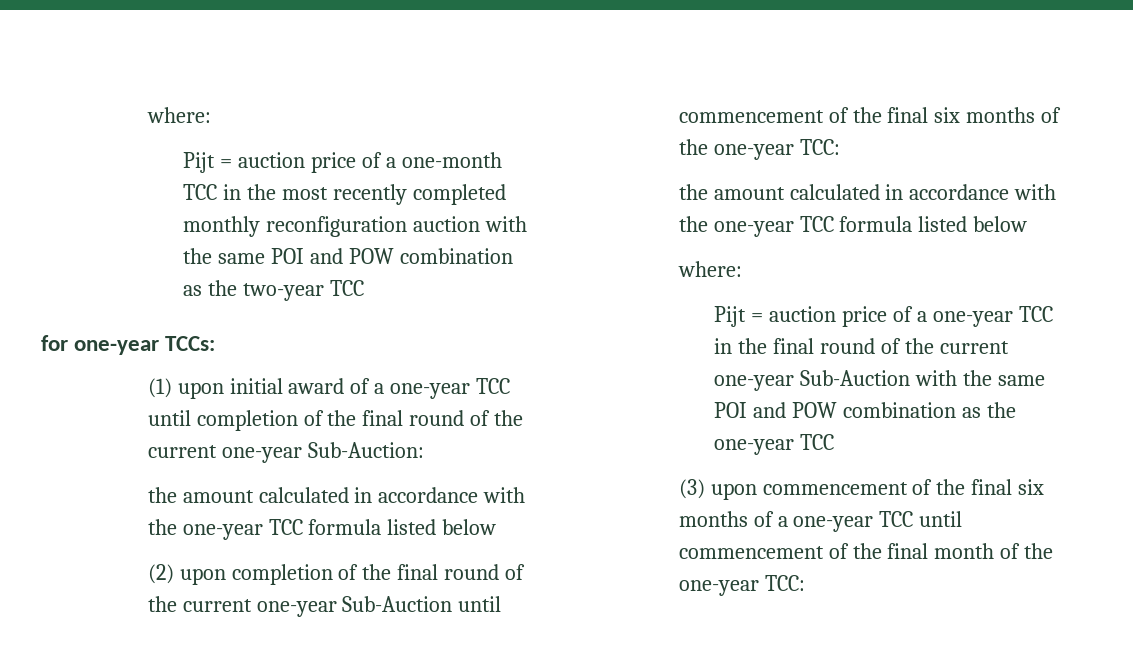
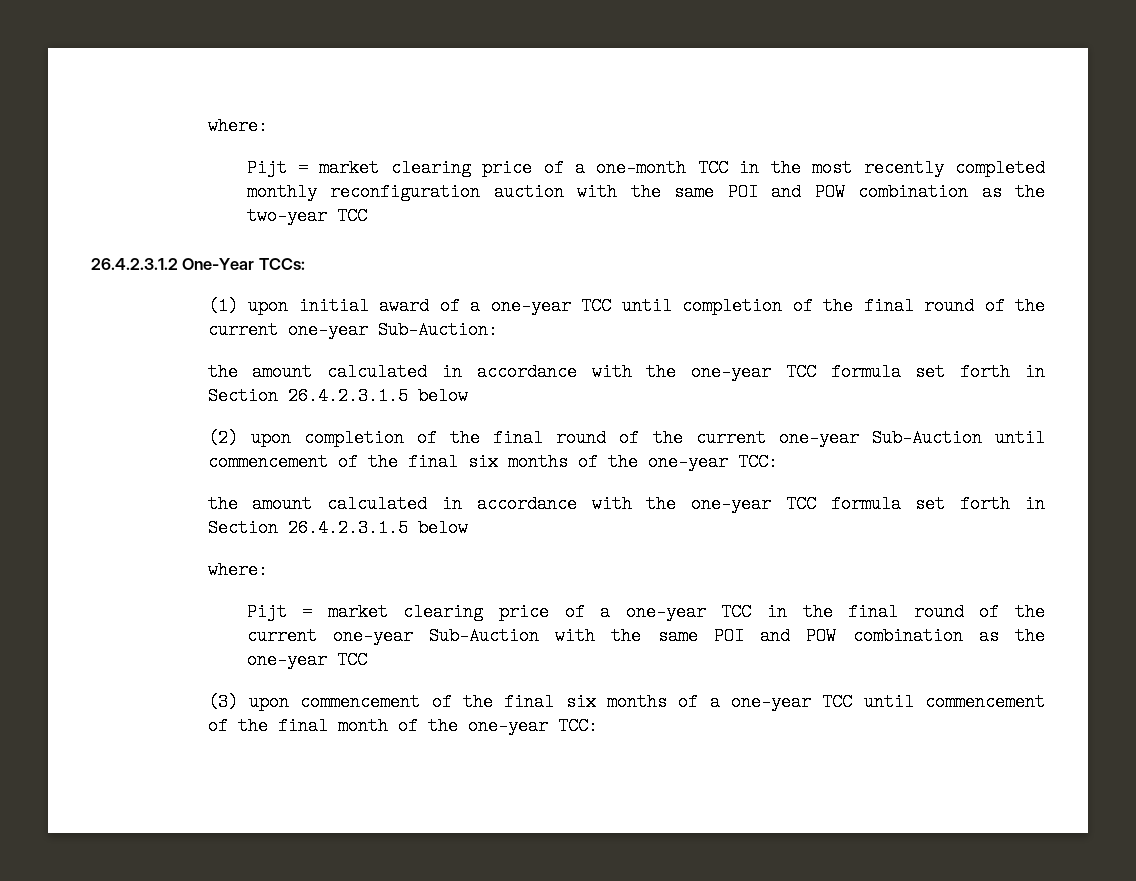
[146,107,211,123] [183,152,306,173] where: // Pijt = auction -> [207,117,268,135] [246,159,471,177] where: // Pijt = market clearing
[41,335,160,355] for one-year -> [91,258,255,270] 26.4.2.3.1.2 One-Year
[387,519,437,535] listed -> [915,363,1046,381] [207,387,408,405] set forth in Section 26.4.2.3.1.5
[918,216,968,232] listed -> [915,495,1046,513] [207,519,408,537] set forth in Section 26.4.2.3.1.5
[769,306,837,322] auction -> [327,603,484,621] market clearing

